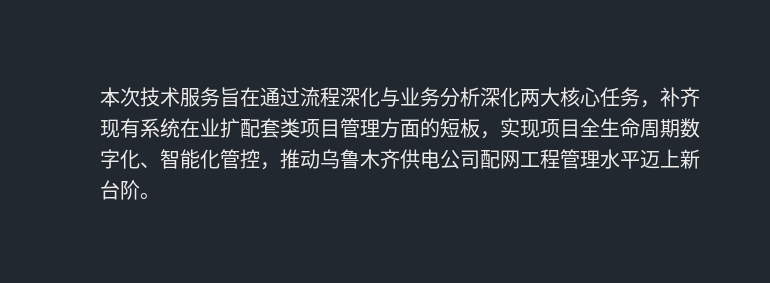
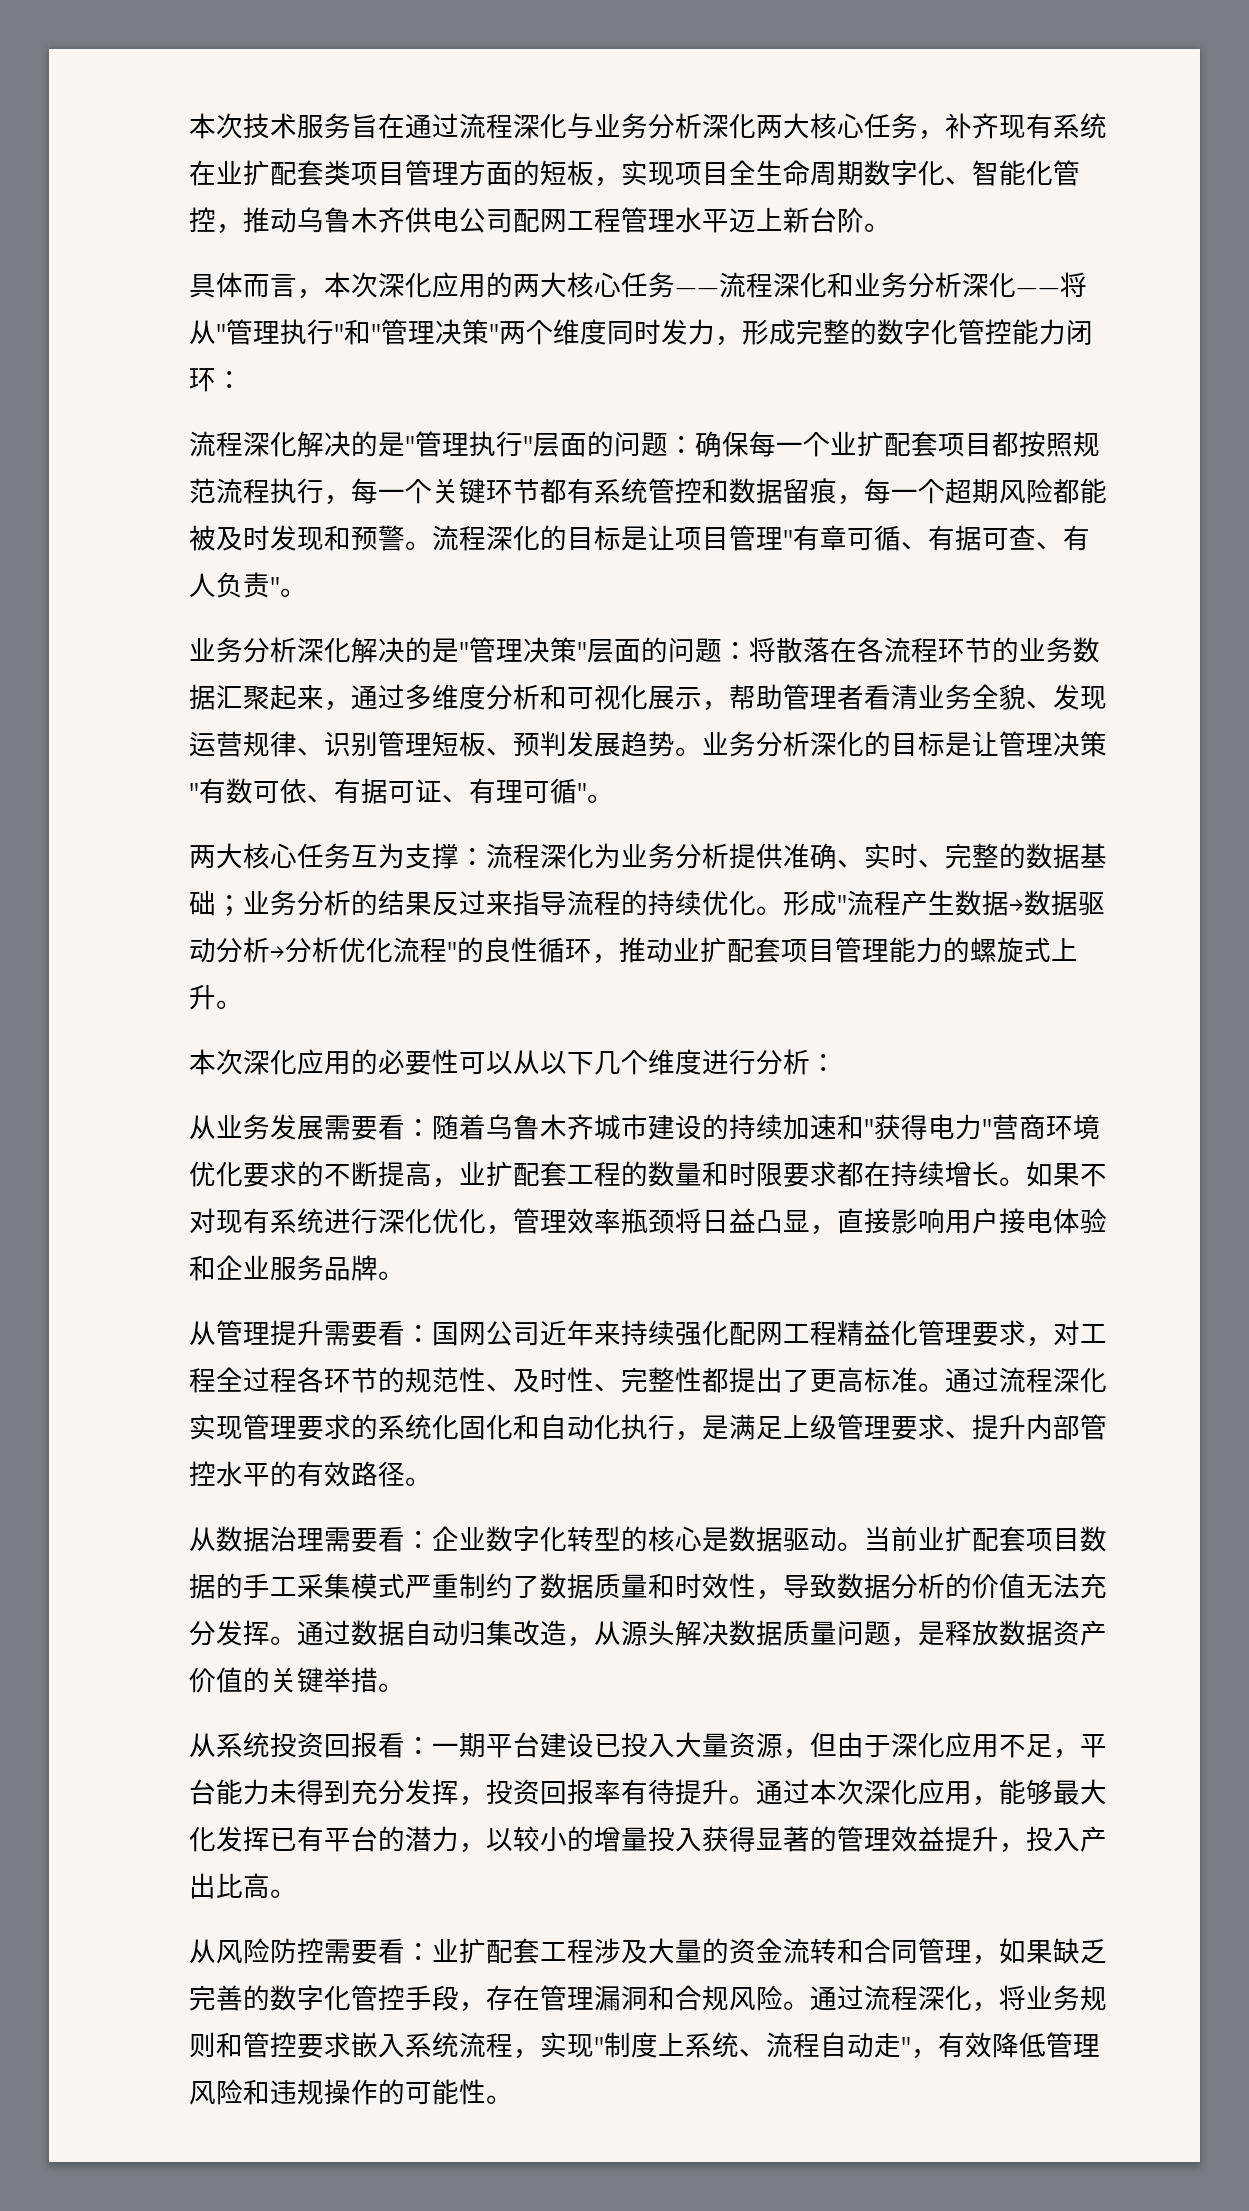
(160, 196) none -> [189,272,1087,299] [189,319,1093,346] [189,368,243,392] [189,431,1100,457] [189,478,1107,505] [189,525,1090,551] [189,572,307,598] [189,637,1100,663] [189,684,1107,711] [189,731,1107,757] [189,778,614,804] [189,843,1107,869] [189,890,1105,917] [189,937,1078,964] [189,984,243,1010] [189,1049,837,1075] [189,1114,1100,1140] [189,1161,1107,1188] [189,1208,1107,1235] [189,1255,405,1281] [189,1320,1107,1347] [189,1367,1107,1393] [189,1414,1107,1441] [189,1461,432,1487] [189,1526,1107,1552] [189,1573,1107,1600] [189,1620,1107,1647] [189,1667,405,1693] [189,1732,1107,1759] [189,1779,1107,1806] [189,1826,1107,1853] [189,1873,297,1899] [189,1938,1107,1965] [189,1985,1107,2012] [189,2032,1100,2059] [189,2079,513,2105] // 具体而言，本次深化应用的两大核心任务——流程深化和业务分析深化——将从"管理执行"和"管理决策"两个维度同时发力，形成完整的数字化管控能力闭环： // 流程深化解决的是"管理执行"层面的问题：确保每一个业扩配套项目都按照规范流程执行，每一个关键环节都有系统管控和数据留痕，每一个超期风险都能被及时发现和预警。流程深化的目标是让项目管理"有章可循、有据可查、有人负责"。 // 业务分析深化解决的是"管理决策"层面的问题：将散落在各流程环节的业务数据汇聚起来，通过多维度分析和可视化展示，帮助管理者看清业务全貌、发现运营规律、识别管理短板、预判发展趋势。业务分析深化的目标是让管理决策"有数可依、有据可证、有理可循"。 // 两大核心任务互为支撑：流程深化为业务分析提供准确、实时、完整的数据基础；业务分析的结果反过来指导流程的持续优化。形成"流程产生数据→数据驱动分析→分析优化流程"的良性循环，推动业扩配套项目管理能力的螺旋式上升。 // 本次深化应用的必要性可以从以下几个维度进行分析： // 从业务发展需要看：随着乌鲁木齐城市建设的持续加速和"获得电力"营商环境优化要求的不断提高，业扩配套工程的数量和时限要求都在持续增长。如果不对现有系统进行深化优化，管理效率瓶颈将日益凸显，直接影响用户接电体验和企业服务品牌。 // 从管理提升需要看：国网公司近年来持续强化配网工程精益化管理要求，对工程全过程各环节的规范性、及时性、完整性都提出了更高标准。通过流程深化实现管理要求的系统化固化和自动化执行，是满足上级管理要求、提升内部管控水平的有效路径。 // 从数据治理需要看：企业数字化转型的核心是数据驱动。当前业扩配套项目数据的手工采集模式严重制约了数据质量和时效性，导致数据分析的价值无法充分发挥。通过数据自动归集改造，从源头解决数据质量问题，是释放数据资产价值的关键举措。 // 从系统投资回报看：一期平台建设已投入大量资源，但由于深化应用不足，平台能力未得到充分发挥，投资回报率有待提升。通过本次深化应用，能够最大化发挥已有平台的潜力，以较小的增量投入获得显著的管理效益提升，投入产出比高。 // 从风险防控需要看：业扩配套工程涉及大量的资金流转和合同管理，如果缺乏完善的数字化管控手段，存在管理漏洞和合规风险。通过流程深化，将业务规则和管控要求嵌入系统流程，实现"制度上系统、流程自动走"，有效降低管理风险和违规操作的可能性。

